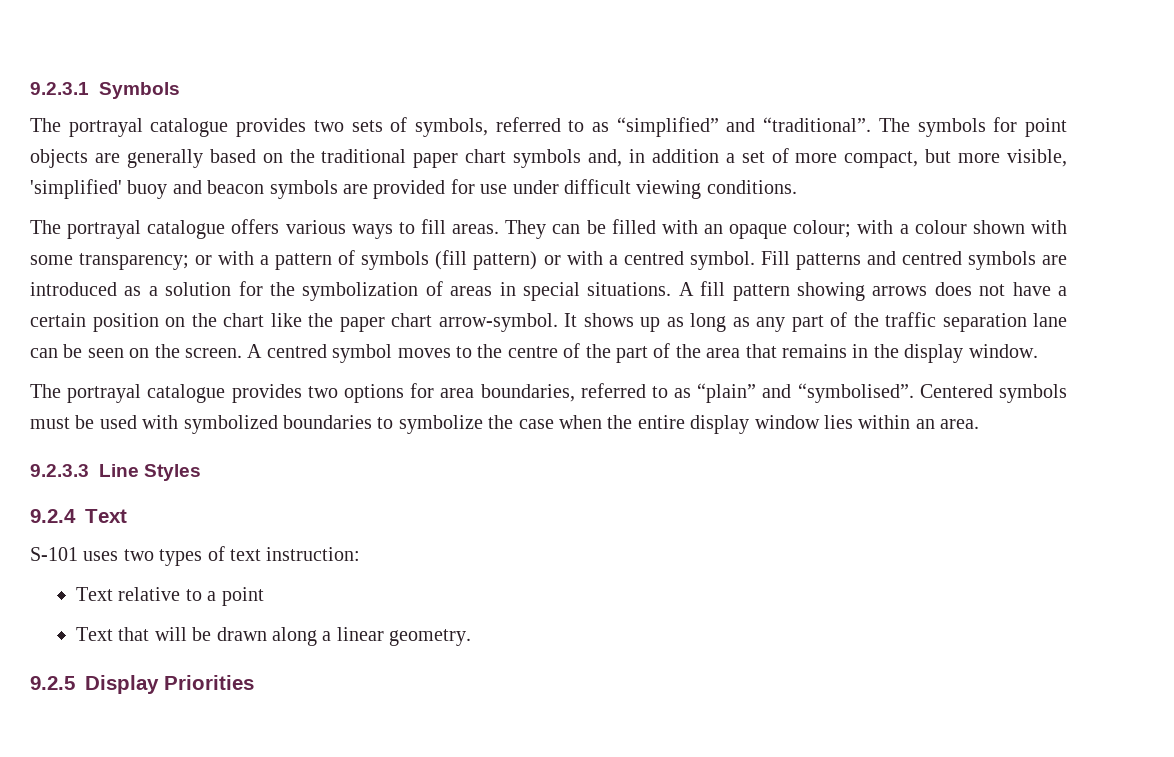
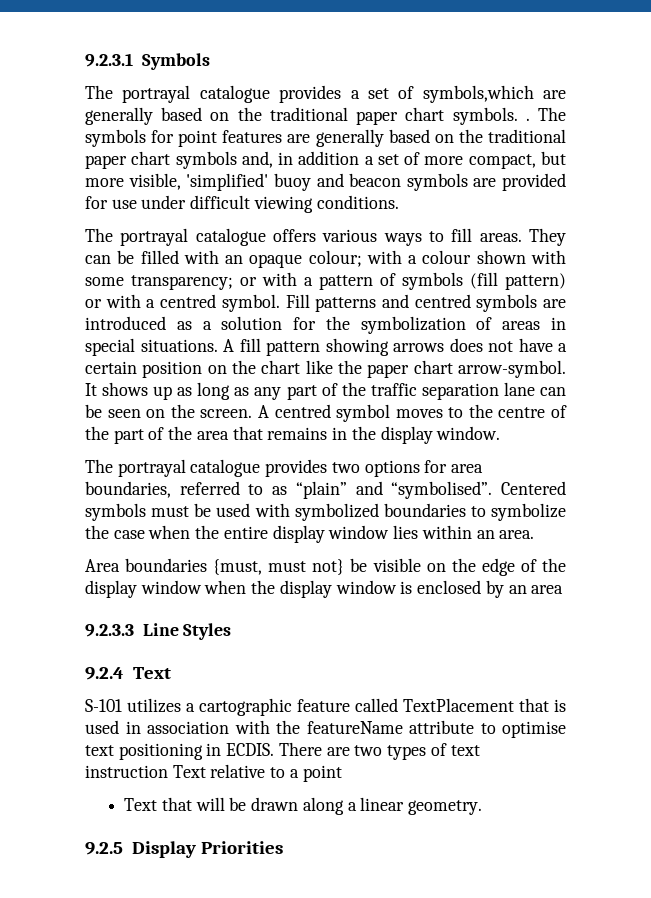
[313,117,872,137] two sets of symbols, referred to as “simplified” and “traditional”. -> [350,85,566,103] [85,107,530,125] a set of symbols,which are generally based on the traditional paper chart symbols. .
[30,149,88,168] objects -> [222,130,283,143] features
(980, 424) none -> [85,558,566,576] [85,580,564,598] // Area boundaries {must, must not} be visible on the edge of the display window when the display window is enclosed by an area
[83,551,119,561] uses -> [127,698,566,716] [85,720,566,738] [85,742,350,760] utilizes a cartographic feature called TextPlacement that is used in association with the featureName attribute to optimise text positioning in ECDIS. There are
[266,547,361,561] instruction: // -> [85,765,168,778] instruction

